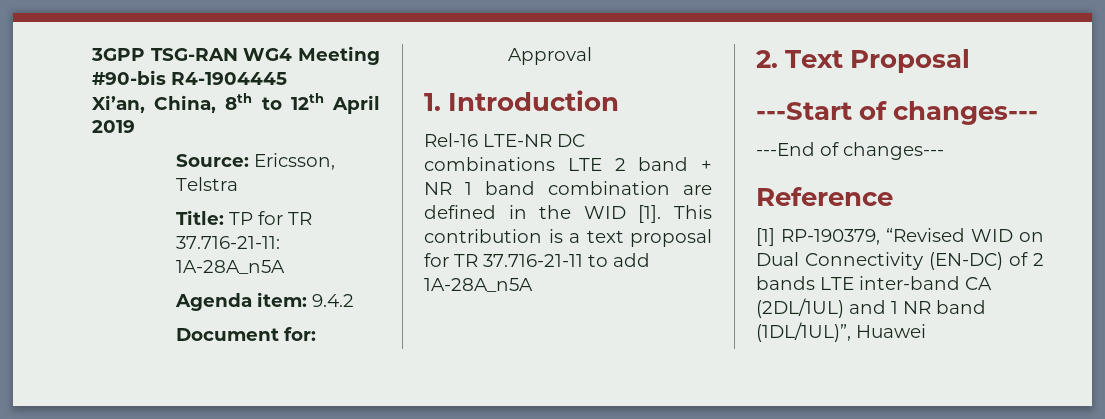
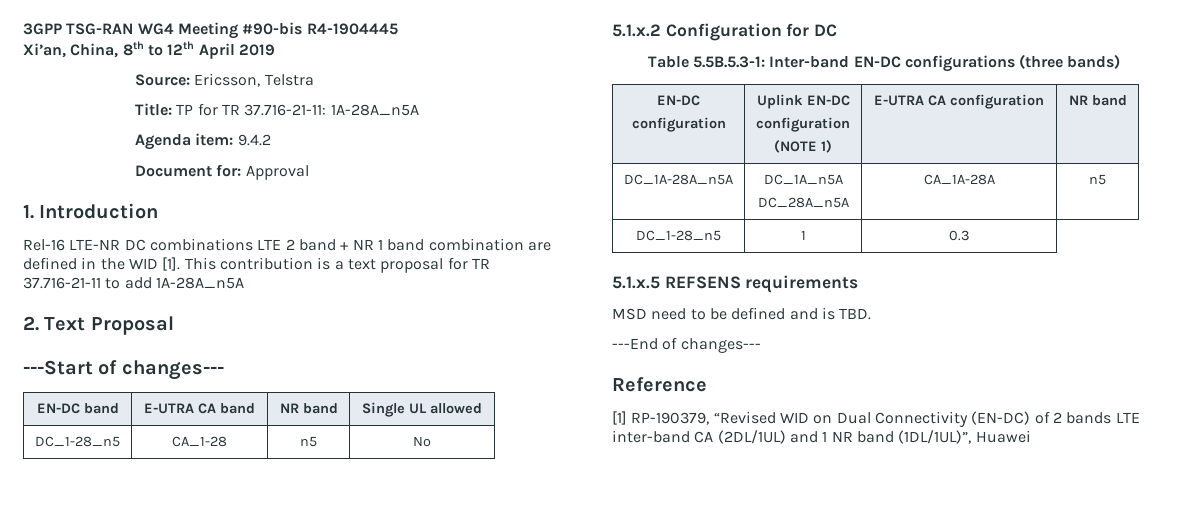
(1039, 113) none -> [36,403,119,414] [144,403,255,414] [279,403,338,414] [362,402,483,417] [35,436,120,447] [172,436,227,447] [300,436,317,447] [413,436,432,447] [612,23,838,41] [647,54,1121,72] [657,95,700,106] [631,117,726,132] [756,94,850,109] [756,117,850,132] [774,140,832,153] [874,94,1044,109] [1068,95,1127,106] [624,174,733,185] [763,174,843,185] [757,197,849,208] [923,174,995,185] [1089,174,1106,185] [636,230,721,241] [800,230,806,240] [948,230,970,241] [612,275,859,293] [612,307,872,320] // EN-DC band | E-UTRA CA band | NR band | Single UL allowed // DC_1-28_n5 | CA_1-28 | n5 | No // 5.1.x.2 Configuration for DC // Table 5.5B.5.3-1: Inter-band EN-DC configurations (three bands) // EN-DC // configuration | Uplink EN-DC // configuration // (NOTE 1) | E-UTRA CA configuration | NR band // DC_1A-28A_n5A | DC_1A_n5A // DC_28A_n5A | CA_1A-28A | n5 // DC_1-28_n5 | 1 | 0.3 // 5.1.x.5 REFSENS requirements // MSD need to be defined and is TBD.

